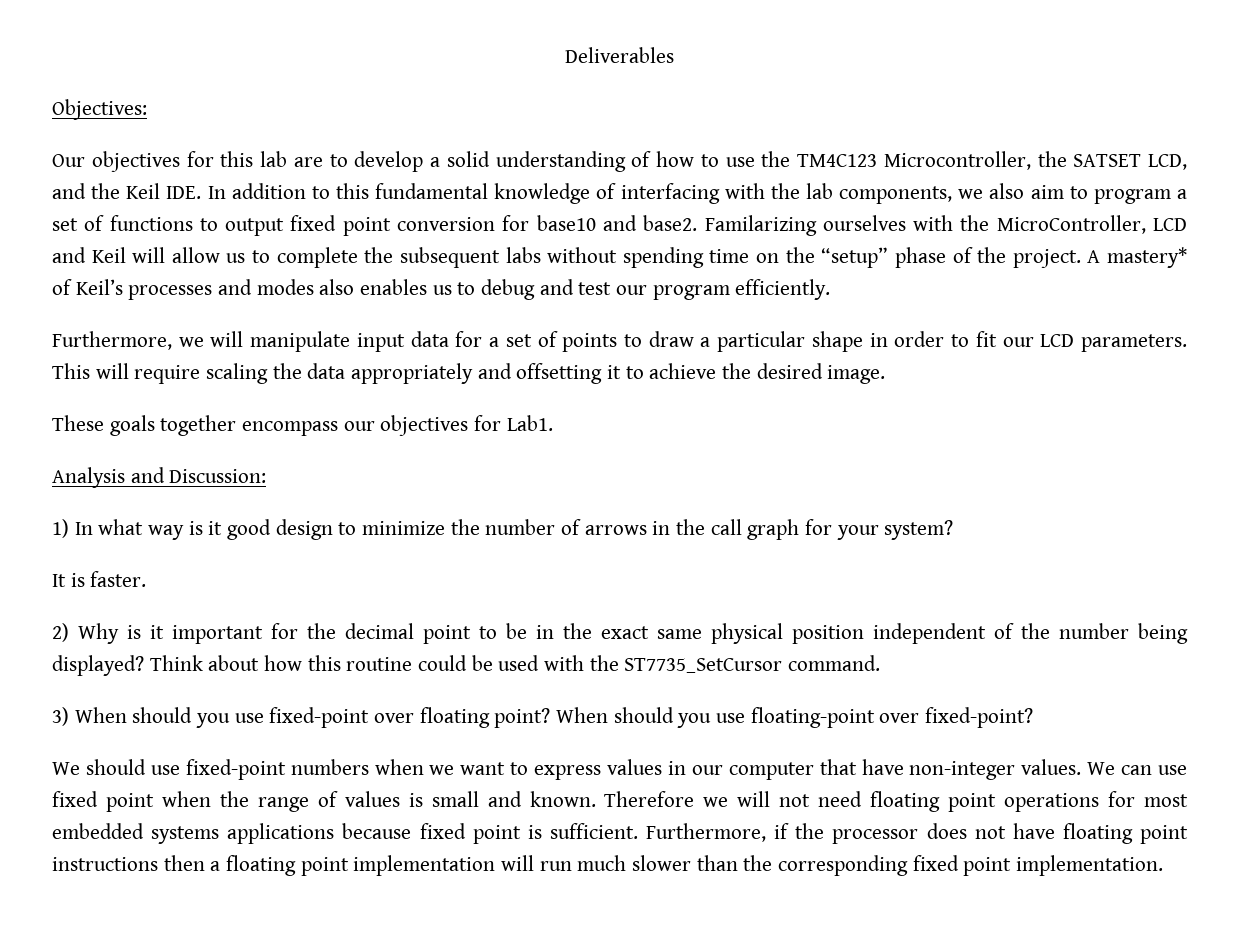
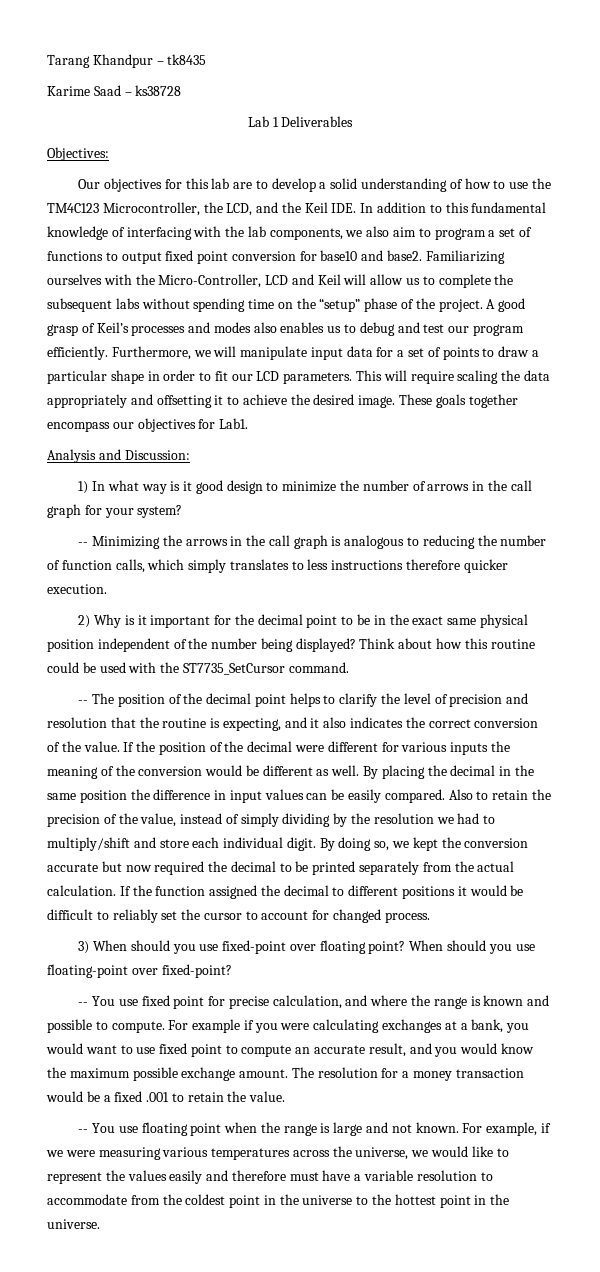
(565, 55) none -> [47,54,207,68] [47,85,182,96] [247,116,279,127] Tarang Khandpur – tk8435 // Karime Saad – ks38728 // Lab 1
[1073,154,1142,167] SATSET -> (223, 207) none
[704,215,817,236] Familarizing -> [425,250,505,264] Familiarizing
[996,215,1146,234] MicroController, -> [158,274,262,288] Micro-Controller,
[1107,247,1187,268] mastery* -> [498,298,526,312] [47,324,78,336] good grasp
(831, 289) // -> (108, 353) none
(886, 374) // -> (396, 401) none
[52,571,147,587] It is faster. -> [78,535,547,549] [47,559,508,573] [47,584,107,594] -- Minimizing the arrows in the call graph is analogous to reducing the number of function calls, which simply translates to less instructions therefore quicker execution.
(881, 663) none -> [78,693,529,707] [47,717,539,731] [47,741,510,755] [47,765,534,779] [47,789,551,803] [47,813,496,827] [47,837,529,851] [47,861,515,875] [47,885,524,899] [47,909,430,923] // -- The position of the decimal point helps to clarify the level of precision and resolution that the routine is expecting, and it also indicates the correct conversion of the value. If the position of the decimal were different for various inputs the meaning of the conversion would be different as well. By placing the decimal in the same position the difference in input values can be easily compared. Also to retain the precision of the value, instead of simply dividing by the resolution we had to multiply/shift and store each individual digit. By doing so, we kept the conversion accurate but now required the decimal to be printed separately from the actual calculation. If the function assigned the decimal to different positions it would be difficult to reliably set the cursor to account for changed process.
[52,759,1187,780] [52,791,1189,812] [52,823,1188,844] [52,855,1164,876] We should use fixed-point numbers when we want to express values in our computer that have non-integer values. We can use fixed point when the range of values is small and known. Therefore we will not need floating point operations for most embedded systems applications because fixed point is sufficient. Furthermore, if the processor does not have floating point instructions then a floating point implementation will run much slower than the corresponding fixed point implementation. -> [78,995,550,1009] [47,1019,530,1033] [46,1043,534,1057] [47,1067,524,1081] [46,1091,286,1102] [78,1122,551,1136] [46,1146,509,1160] [47,1170,493,1184] [47,1194,510,1208] [47,1219,100,1229] -- You use fixed point for precise calculation, and where the range is known and possible to compute. For example if you were calculating exchanges at a bank, you would want to use fixed point to compute an accurate result, and you would know the maximum possible exchange amount. The resolution for a money transaction would be a fixed .001 to retain the value. // -- You use floating point when the range is large and not known. For example, if we were measuring various temperatures across the universe, we would like to represent the values easily and therefore must have a variable resolution to accommodate from the coldest point in the universe to the hottest point in the universe.

